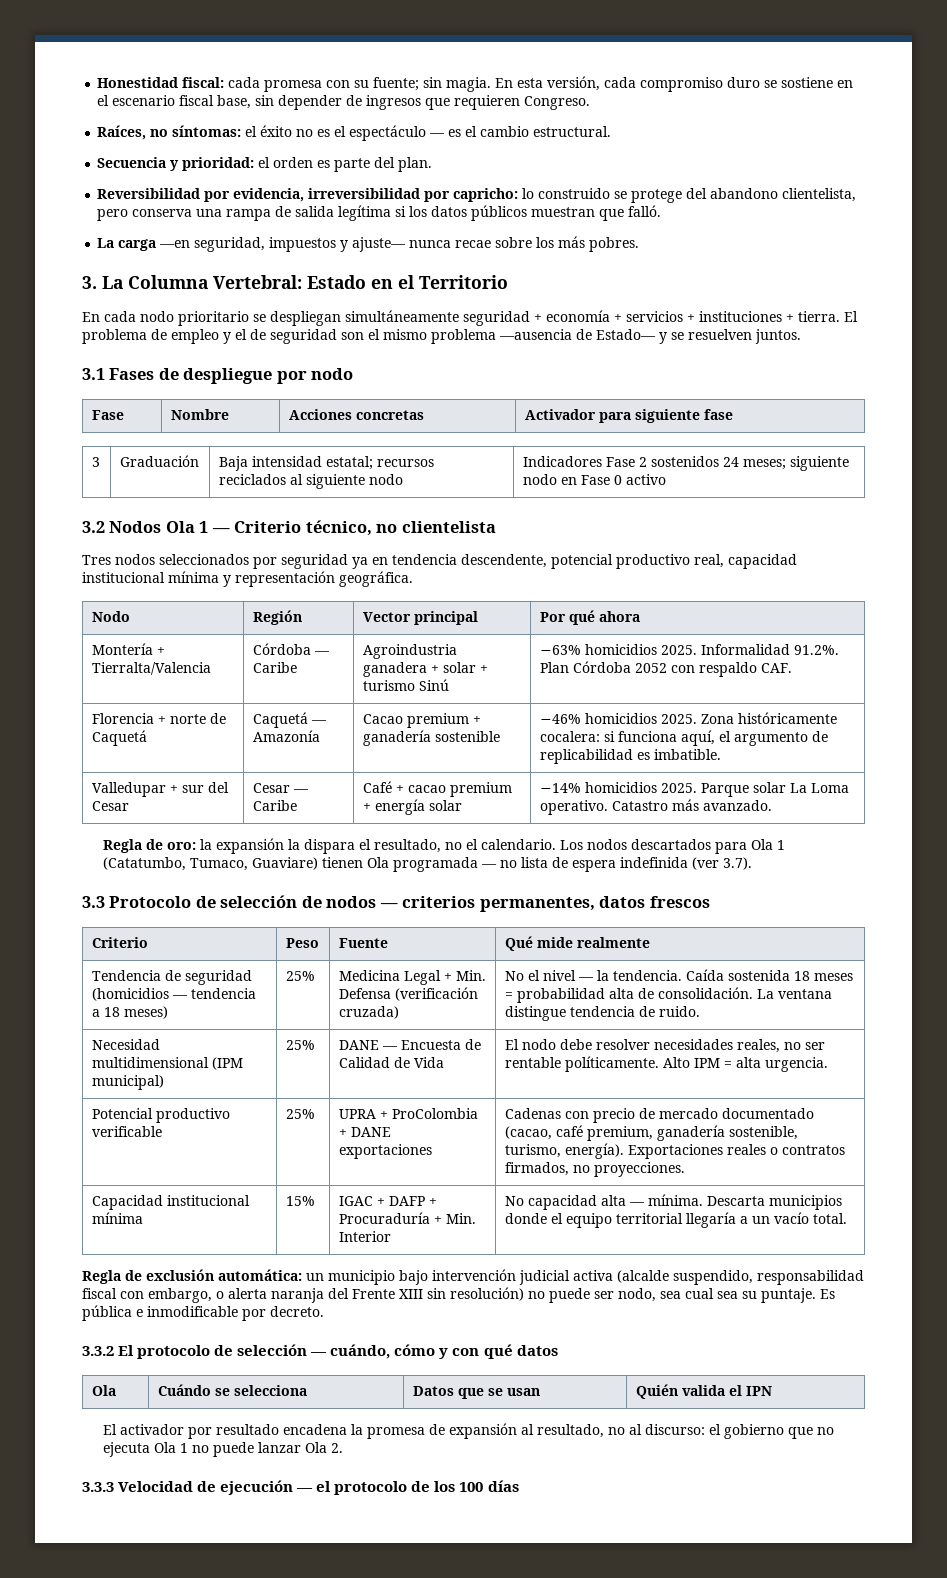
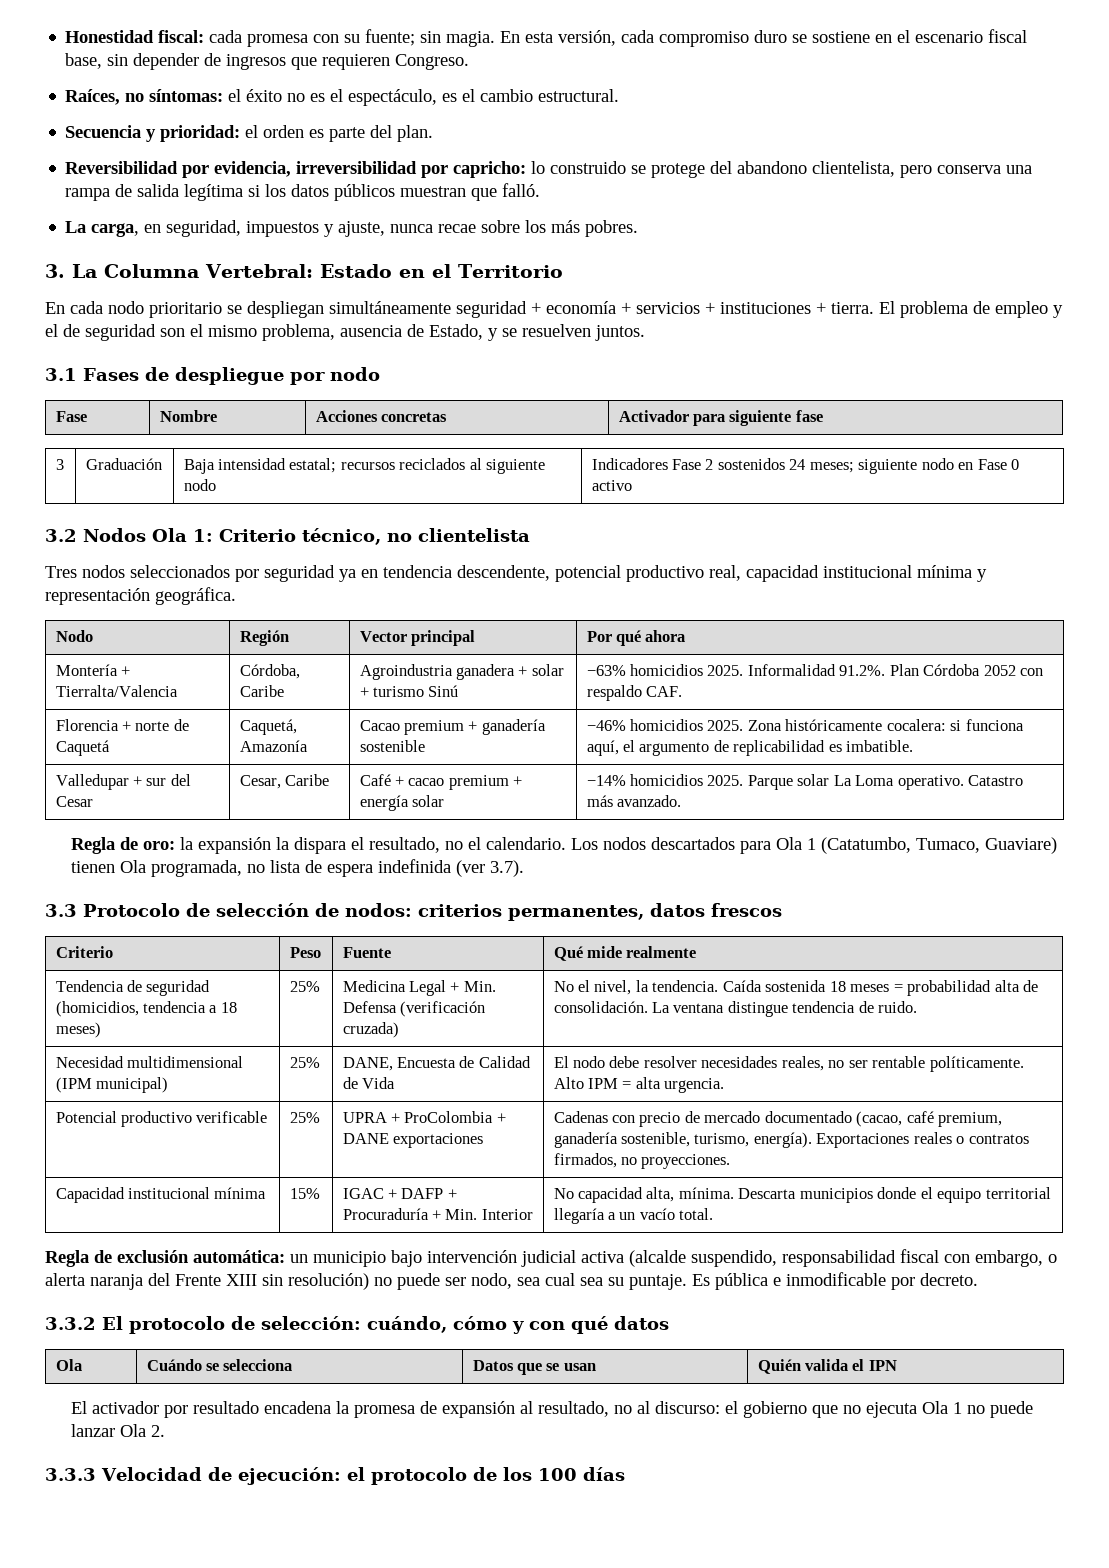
[349,125,446,141] espectáculo — -> [348,89,438,106] espectáculo,
[118,239,191,251] carga —en -> [91,223,162,237] carga, en
[352,237,407,252] ajuste— -> [338,221,386,237] ajuste,
[431,329,656,344] problema —ausencia de Estado— -> [262,324,483,341] problema, ausencia de Estado,
[199,521,230,533] 1 — -> [193,529,213,542] 1:
[252,643,330,655] Córdoba — -> [239,664,300,679] Córdoba,
[252,712,327,728] Caquetá — -> [239,719,297,735] Caquetá,
[252,783,309,793] Cesar — -> [239,775,281,789] Cesar,
[392,857,497,872] programada — -> [150,860,242,877] programada,
[326,896,398,908] nodos — -> [345,903,412,917] nodos:
[91,988,188,1001] (homicidios — -> [55,1001,139,1017] (homicidios,
[542,970,594,981] nivel — -> [594,980,632,995] nivel,
[338,1040,398,1050] DANE — -> [342,1057,393,1071] DANE,
[600,1195,645,1206] alta — -> [646,1187,675,1202] alta,
[237,1344,328,1356] selección — -> [261,1316,361,1330] selección:
[220,1480,314,1495] ejecución — -> [237,1467,341,1485] ejecución:

